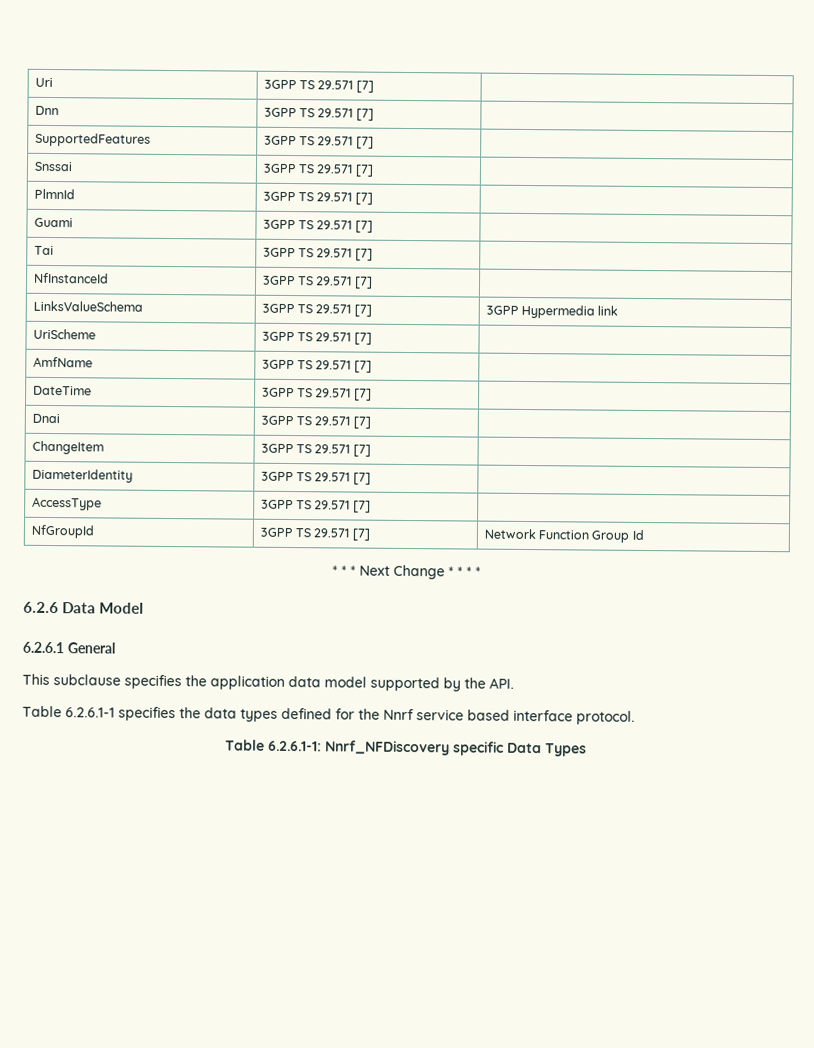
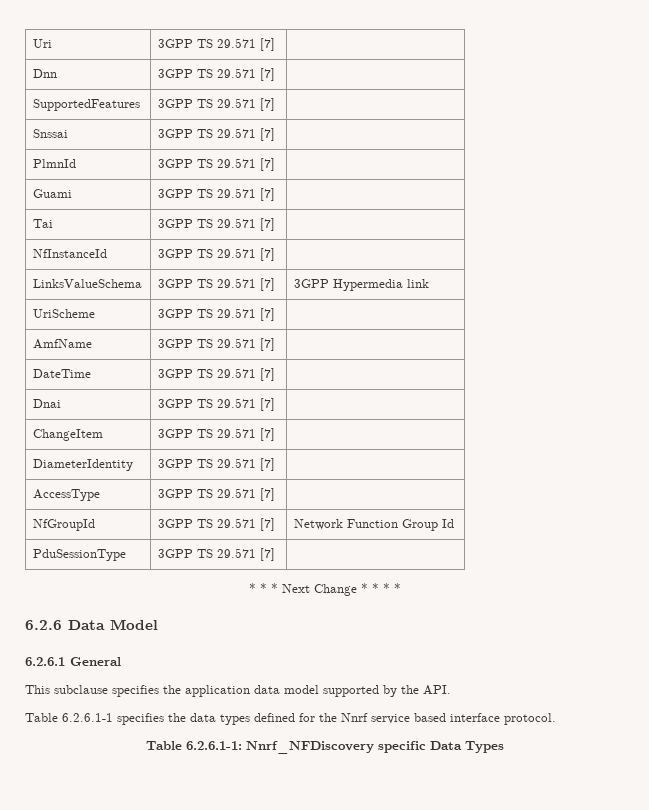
(644, 534) none -> [32,549,126,561] [157,548,275,561] // PduSessionType | 3GPP TS 29.571 [7] |

